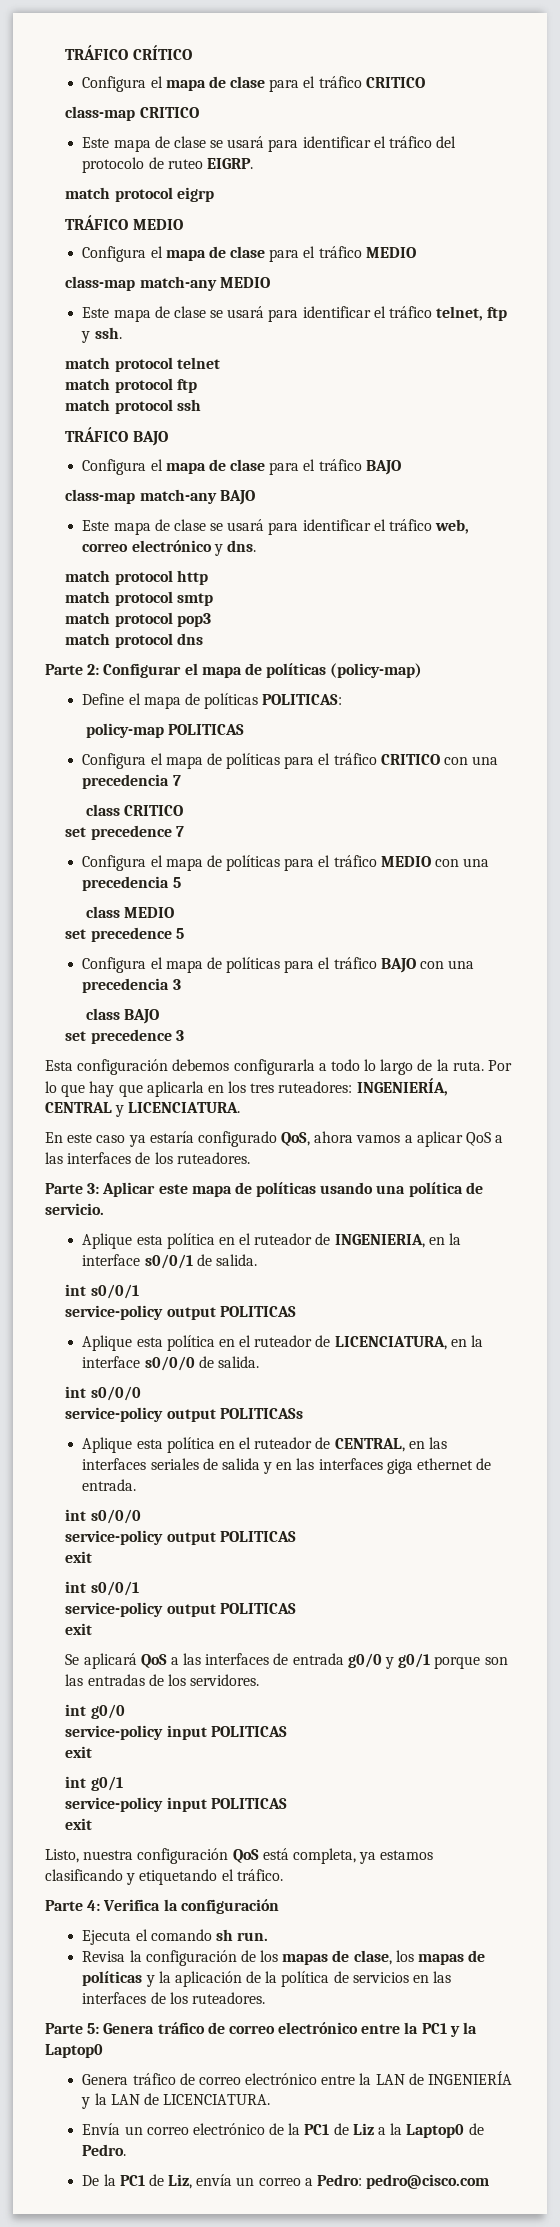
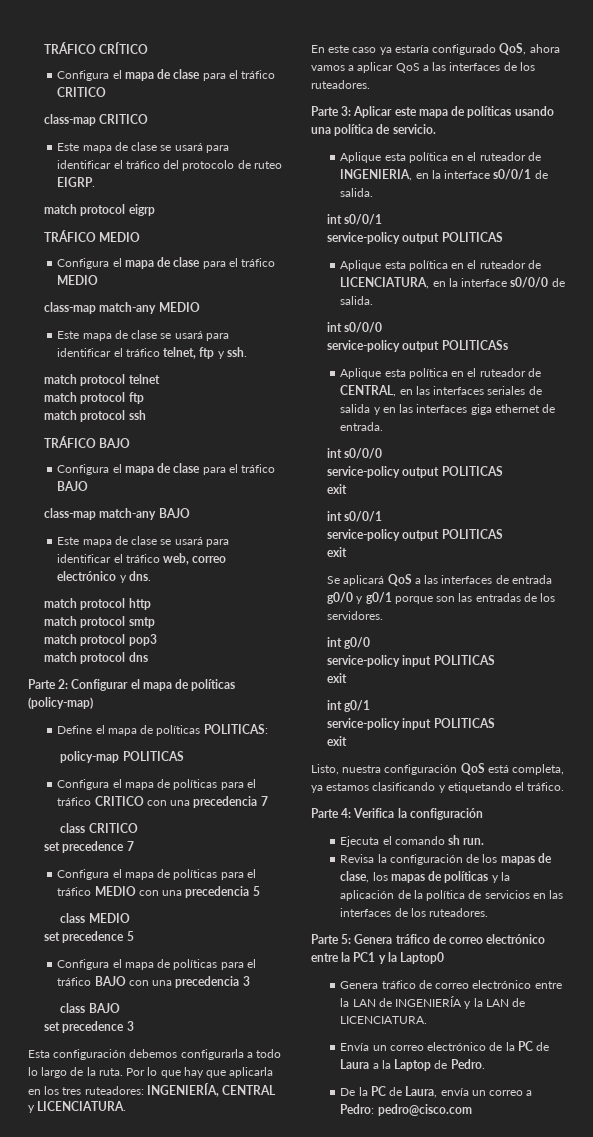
[304,2123,374,2135] PC1 de Liz -> [517,1041,550,1051] [340,1059,370,1069] PC de Laura
[406,2124,465,2138] Laptop0 -> [394,1059,432,1071] Laptop
[119,2174,193,2189] PC1 de Liz, -> [370,1086,438,1098] PC de Laura,

